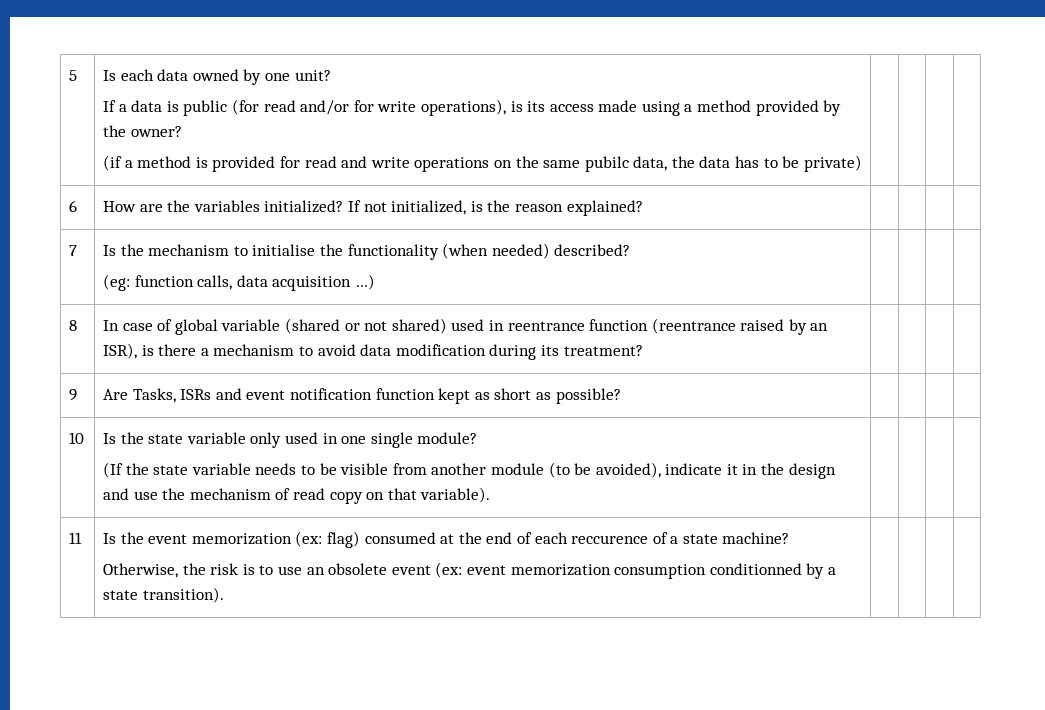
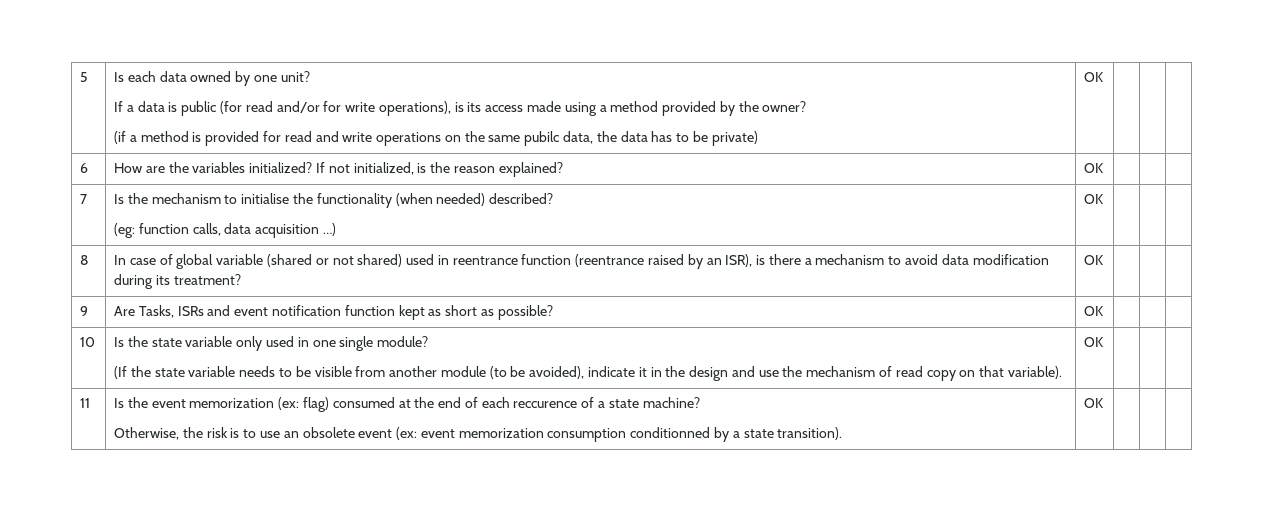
(862, 163) none -> [1084,72,1105,82] OK
(643, 208) none -> [1084,163,1105,173] OK
(375, 282) none -> [1084,194,1105,204] OK
(643, 350) none -> [1084,255,1105,265] OK
(621, 396) none -> [1084,306,1105,316] OK
(491, 495) none -> [1084,337,1105,347] OK
(224, 595) none -> [1084,398,1105,408] OK

